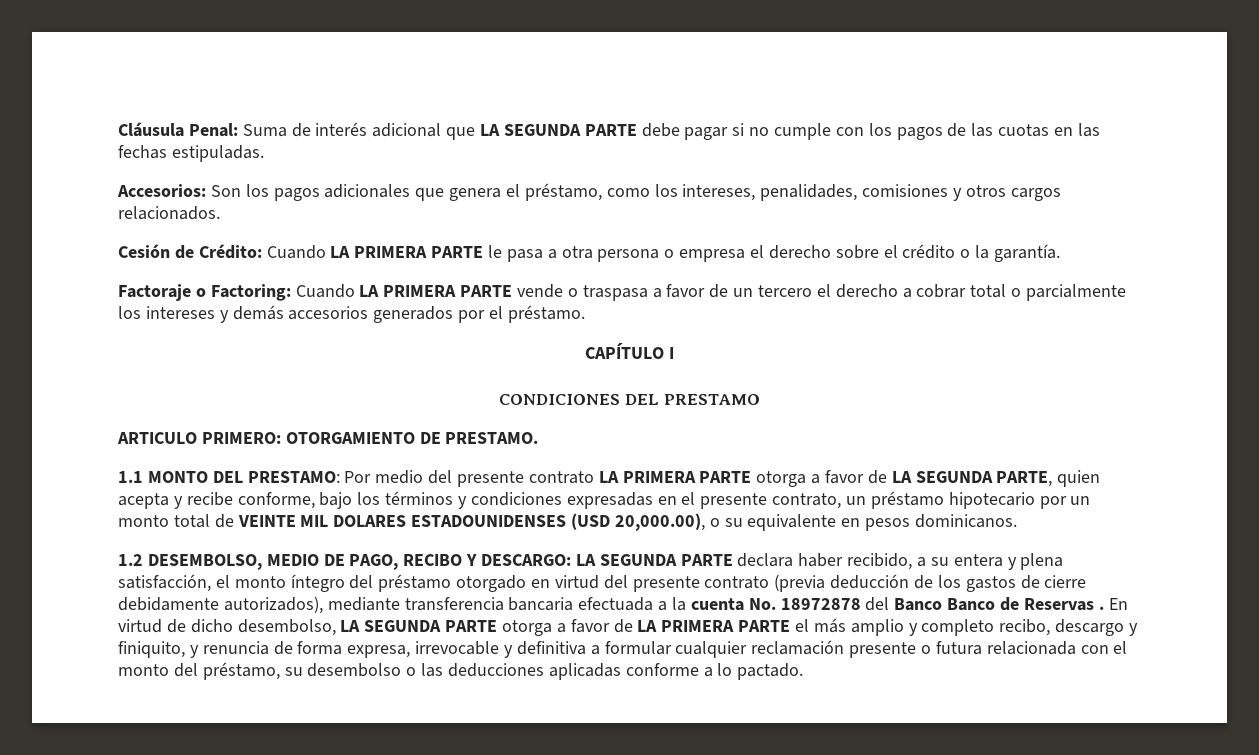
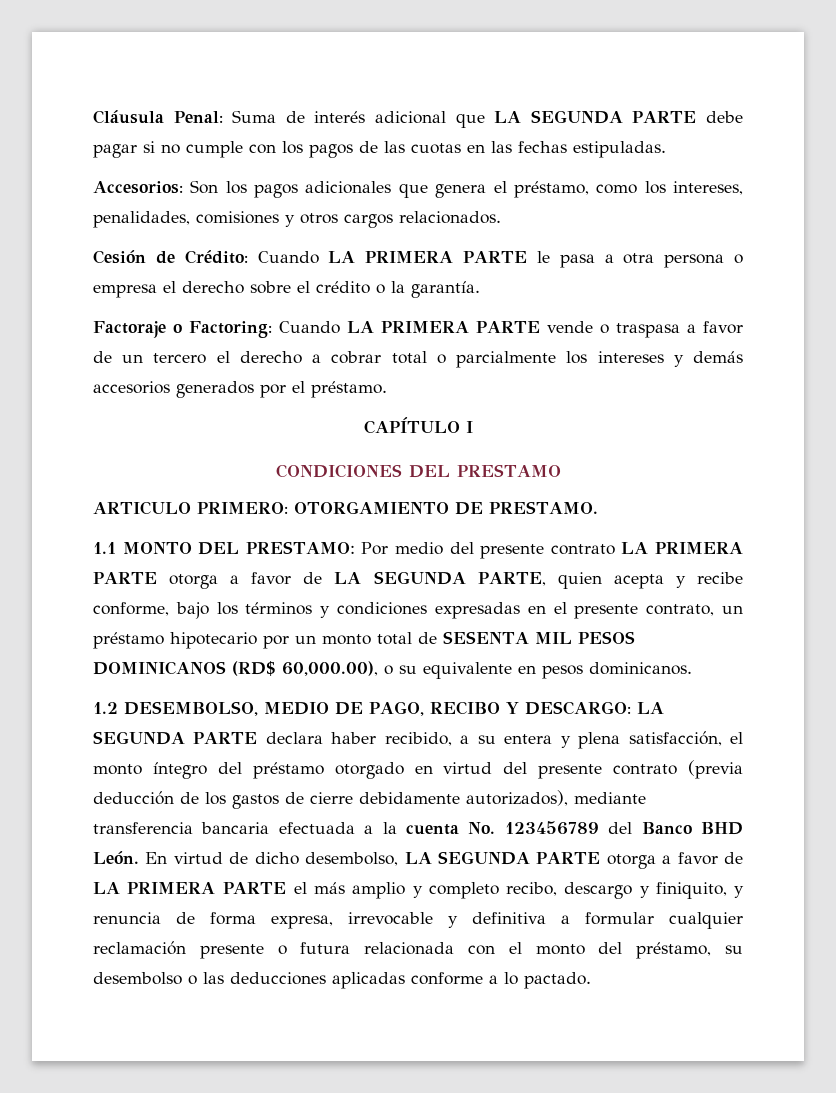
[237,513,705,531] VEINTE MIL DOLARES ESTADOUNIDENSES (USD 20,000.00), -> [443,631,635,644] [93,661,378,676] SESENTA MIL PESOS DOMINICANOS (RD$ 60,000.00),
[780,598,861,610] 18972878 -> [504,821,599,835] 123456789
[947,597,1104,611] Banco de Reservas . -> [700,822,743,835] [93,851,139,864] BHD León.

